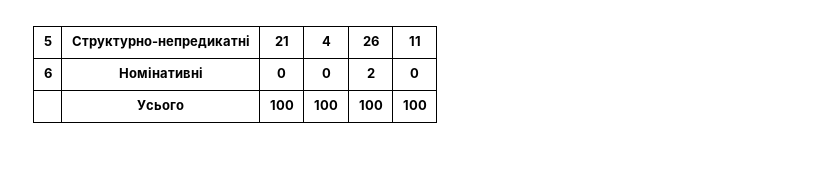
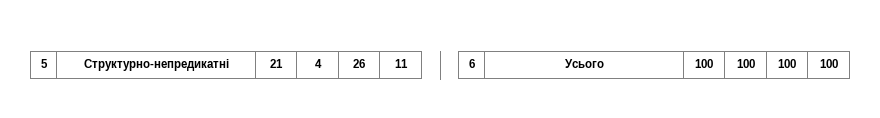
[118,67,203,78] [277,68,286,78] [321,68,331,78] [366,68,375,78] [410,68,419,78] | Номінативні | 0 | 0 | 2 | 0 // -> (475, 63) none

